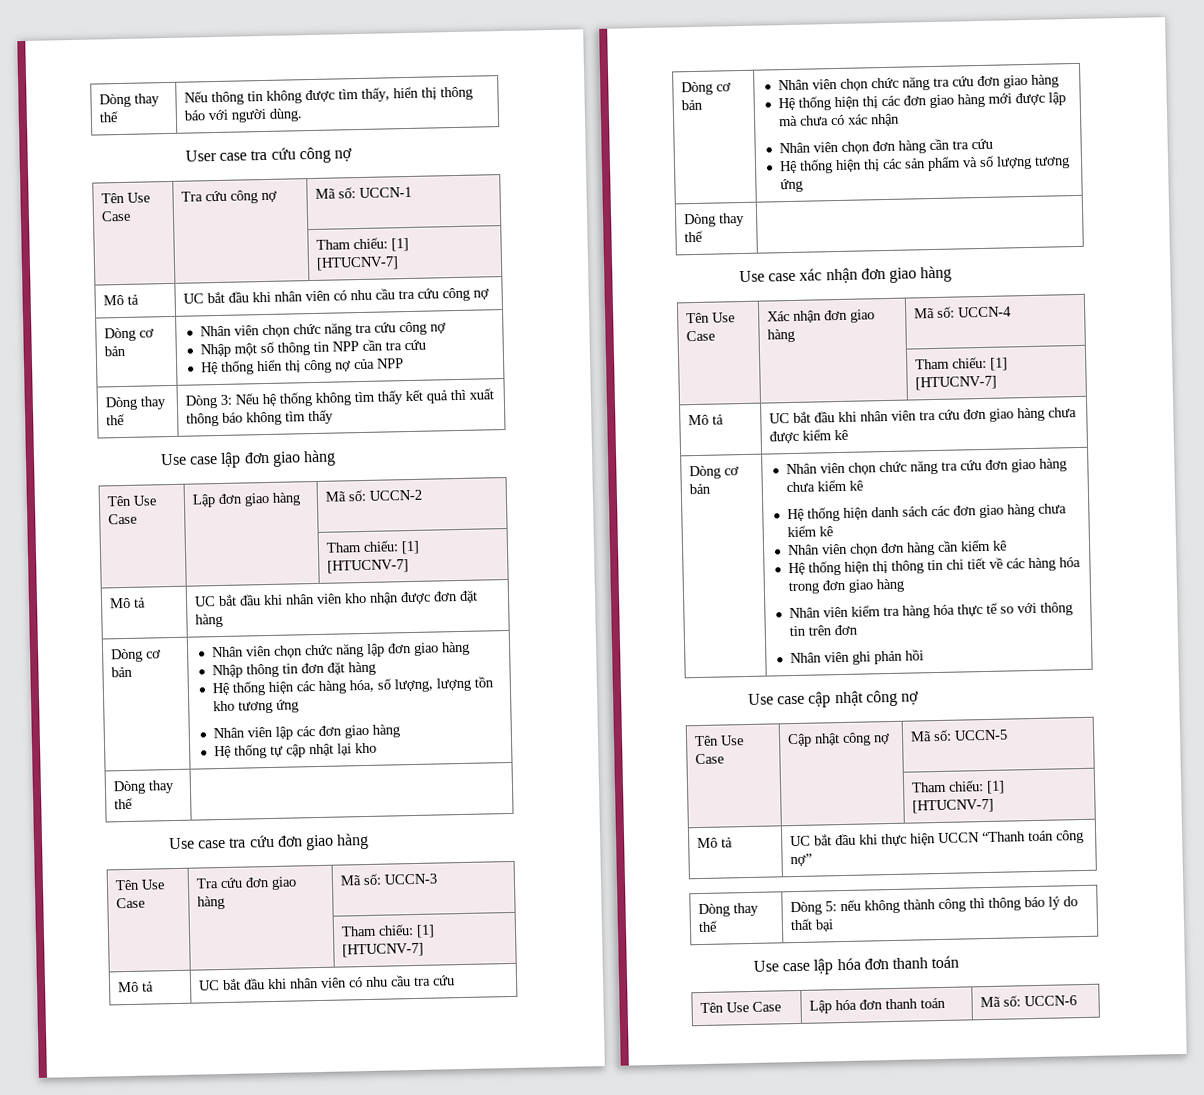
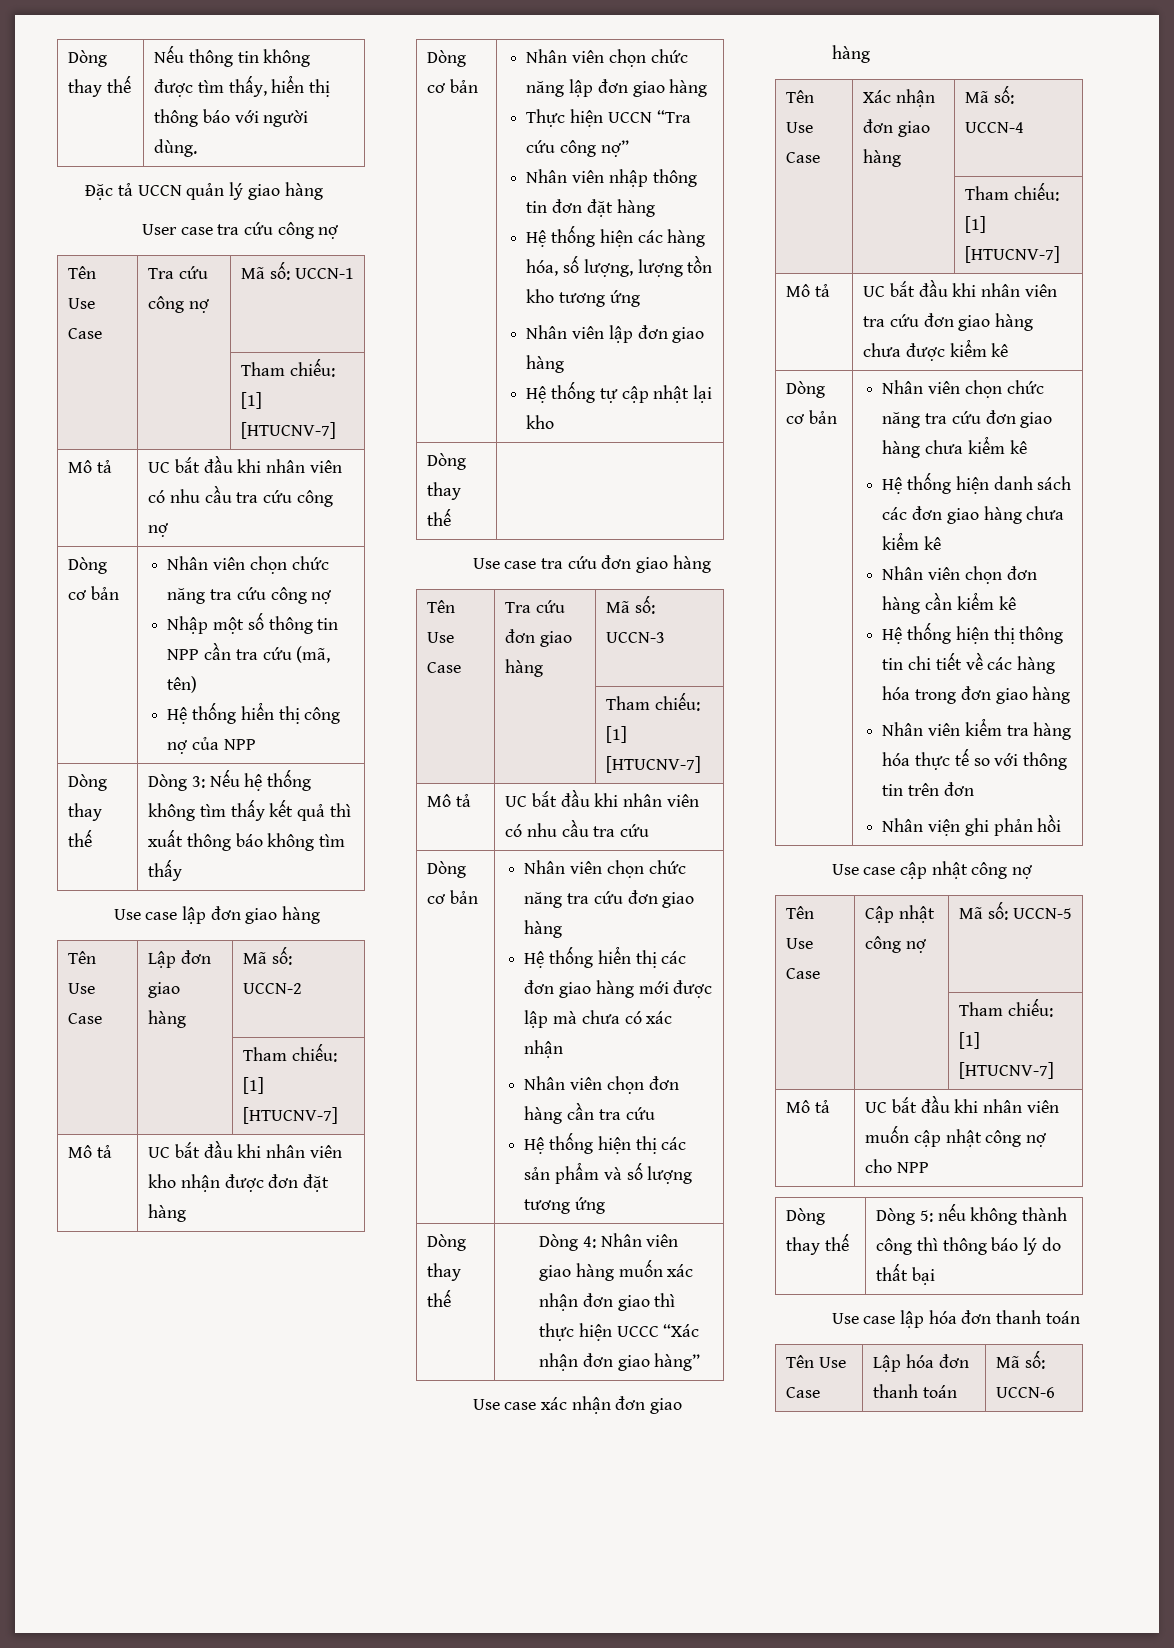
(303, 115) none -> [85,182,323,200] // Đặc tả UCCN quản lý giao hàng
(426, 345) none -> [296,646,331,663] [167,676,198,693] (mã, tên)
[211,664,243,679] Nhập -> [526,109,691,127] [526,140,629,157] [526,169,648,187] Thực hiện UCCN “Tra cứu công nợ” // Nhân viên nhập
[295,726,315,737] các -> (633, 334) none
[833,96,860,110] hiện -> [597,946,631,964] hiển
(703, 236) none -> [539,1233,679,1251] [539,1259,694,1281] [539,1293,676,1311] [539,1323,700,1341] [539,1353,701,1371] Dòng 4: Nhân viên giao hàng muốn xác nhận đơn giao thì thực hiện UCCC “Xác nhận đơn giao hàng”
[823,651,850,663] viên -> [928,819,961,836] viện
[880,829,1084,847] [789,853,812,867] thực hiện UCCN “Thanh toán công nợ” -> [983,1099,1059,1113] [865,1125,1047,1147] [865,1159,929,1173] nhân viên muốn cập nhật công nợ cho NPP

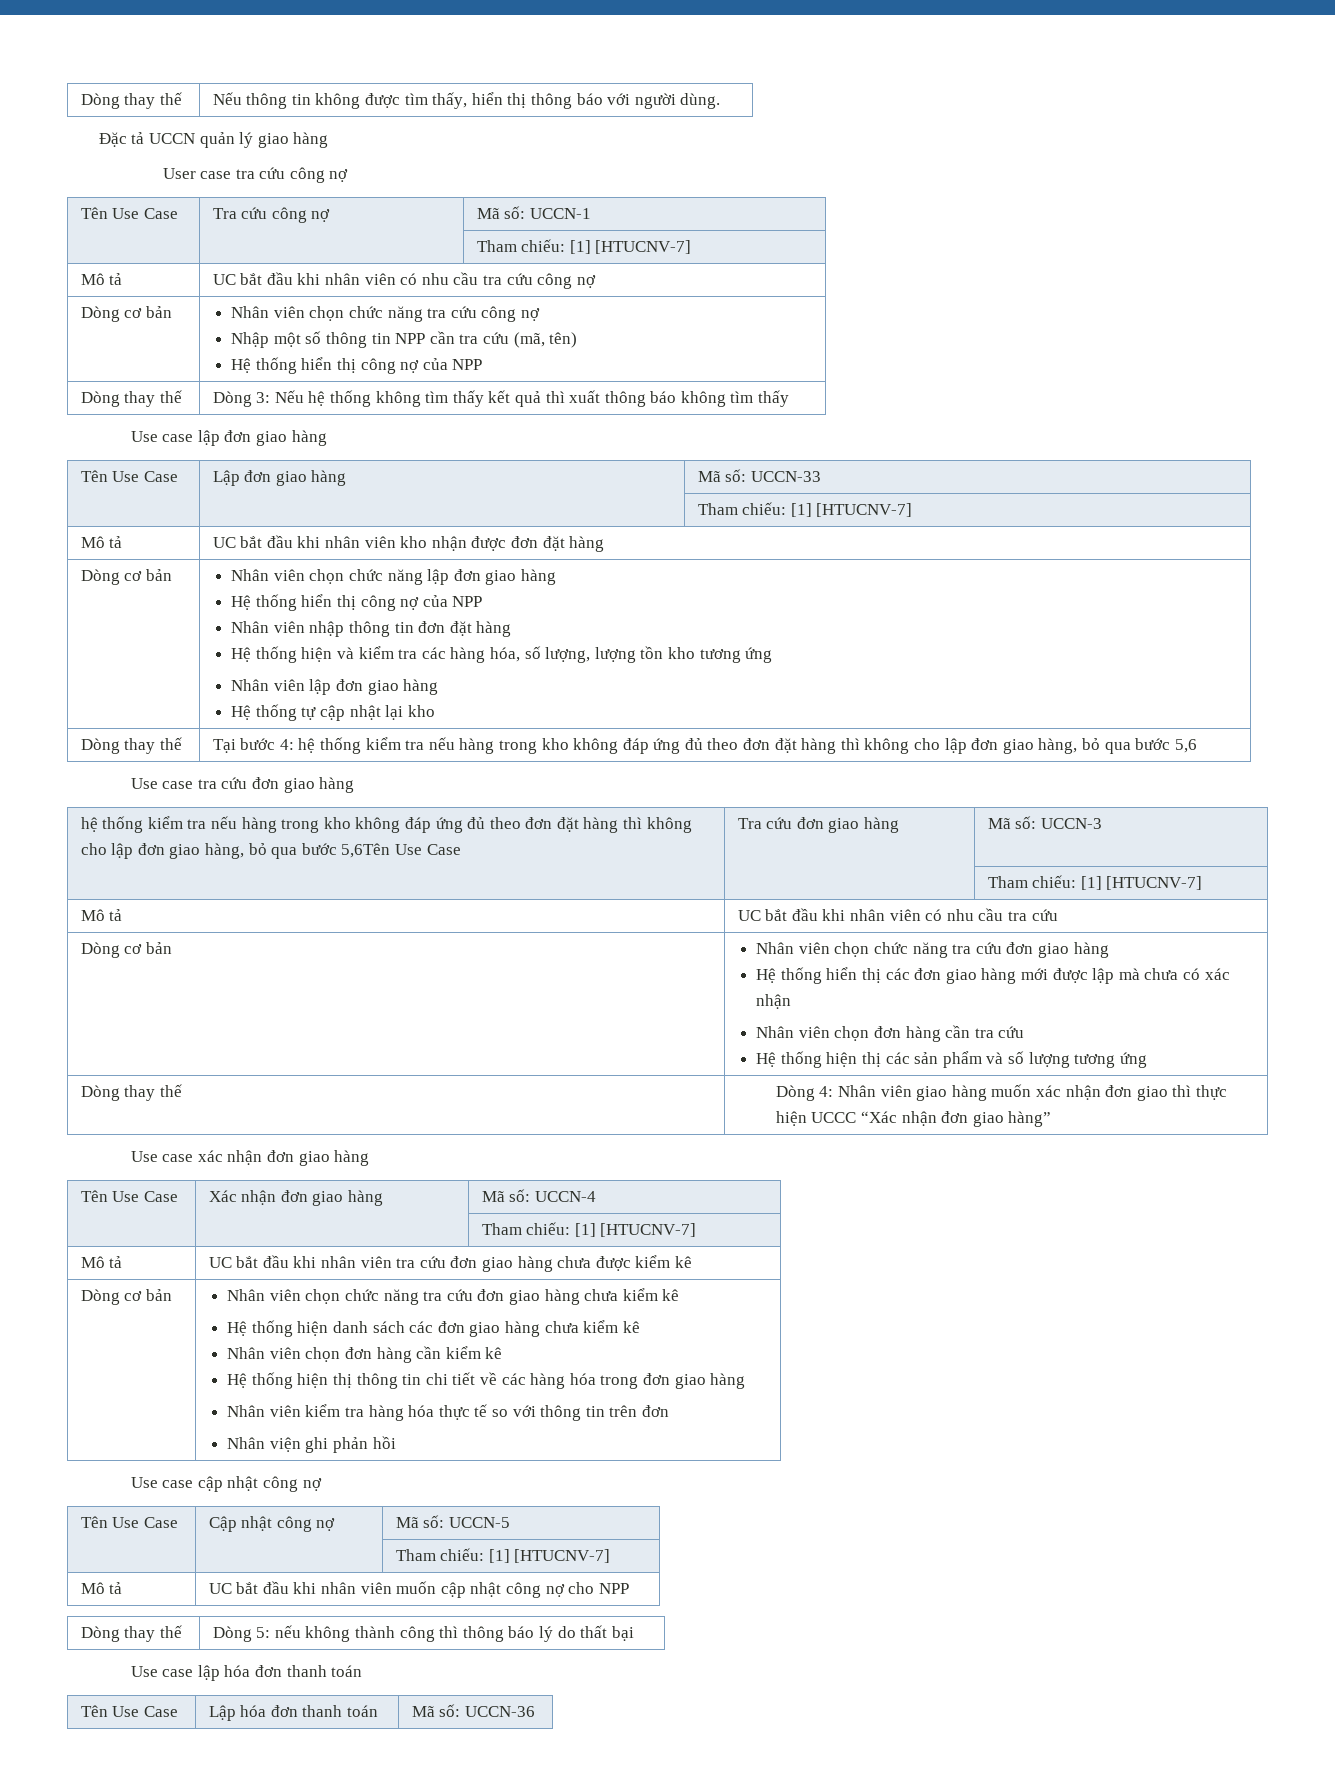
[243,983,303,994] UCCN-2 -> [750,471,821,482] UCCN-33
[526,109,691,127] [526,140,629,157] Thực hiện UCCN “Tra cứu công nợ” -> [231,594,483,611] Hệ thống hiển thị công nợ của NPP
(633, 238) none -> [337,646,418,659] và kiểm tra
(452, 517) none -> [212,737,1197,754] Tại bước 4: hệ thống kiểm tra nếu hàng trong kho không đáp ứng đủ theo đơn đặt hàng thì không cho lập đơn giao hàng, bỏ qua bước 5,6
[427,600,456,613] Tên -> [80,816,692,833] [80,843,391,859] hệ thống kiểm tra nếu hàng trong kho không đáp ứng đủ theo đơn đặt hàng thì không cho lập đơn giao hàng, bỏ qua bước 5,6Tên
[996,1387,1056,1398] UCCN-6 -> [464,1706,535,1717] UCCN-36

